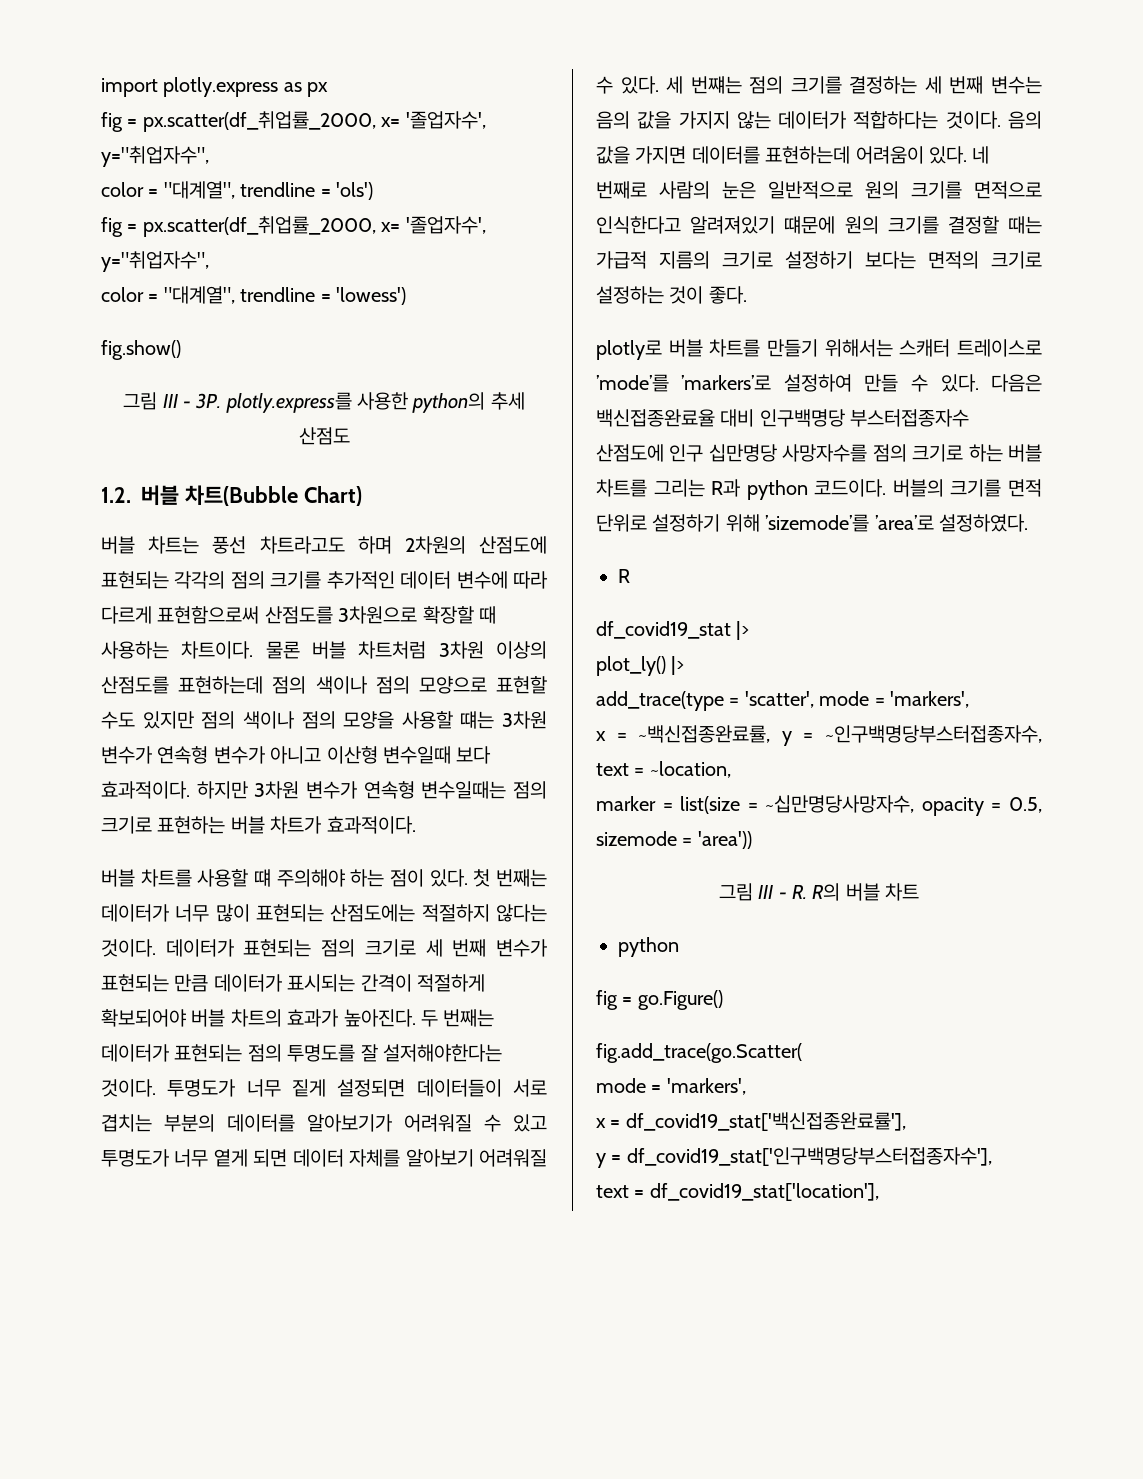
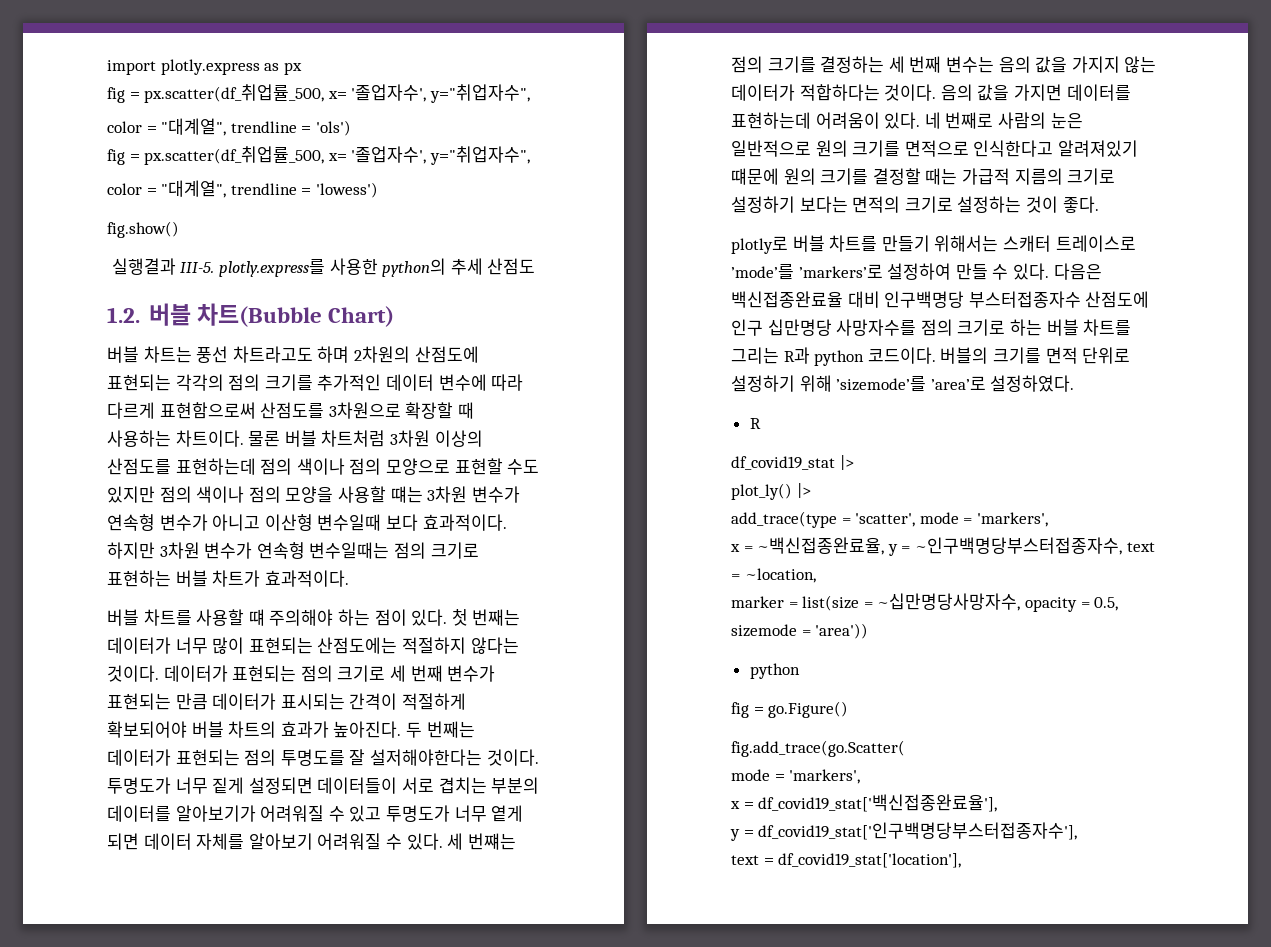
[142,111,376,132] px.scatter(df_취업률_2000, -> [144,84,325,103] px.scatter(df_취업률_500,
[142,216,376,237] px.scatter(df_취업률_2000, -> [144,146,325,165] px.scatter(df_취업률_500,
[123,392,222,410] 그림 III - 3P. -> [111,258,215,275] 실행결과 III-5.
[638,725,771,743] ~백신접종완료률, -> [757,537,885,555] ~백신접종완료율,
[718,883,920,901] // 그림 III - R. R의 버블 차트 -> (869, 631) none
[625,1112,906,1131] df_covid19_stat['백신접종완료률'], -> [758,794,998,812] df_covid19_stat['백신접종완료율'],

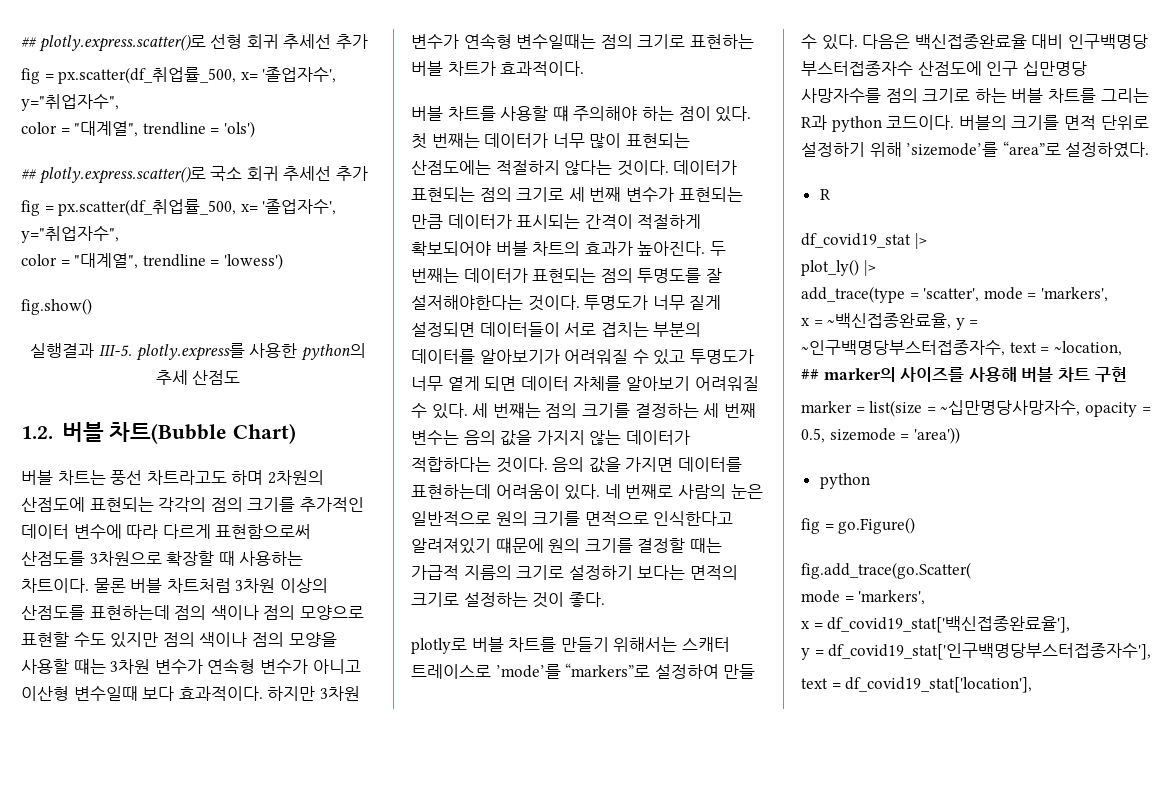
[107,59,302,75] import plotly.express as px -> [21,34,368,52] ## plotly.express.scatter()로 선형 회귀 추세선 추가
(351, 128) none -> [21,166,368,184] // ## plotly.express.scatter()로 국소 회귀 추세선 추가
[798,264,883,278] ’markers’로 -> [565,663,651,677] “markers”로
[930,376,986,390] ’area’로 -> [1002,141,1061,155] “area”로
(816, 575) none -> [801,367,1127,382] // ## marker의 사이즈를 사용해 버블 차트 구현

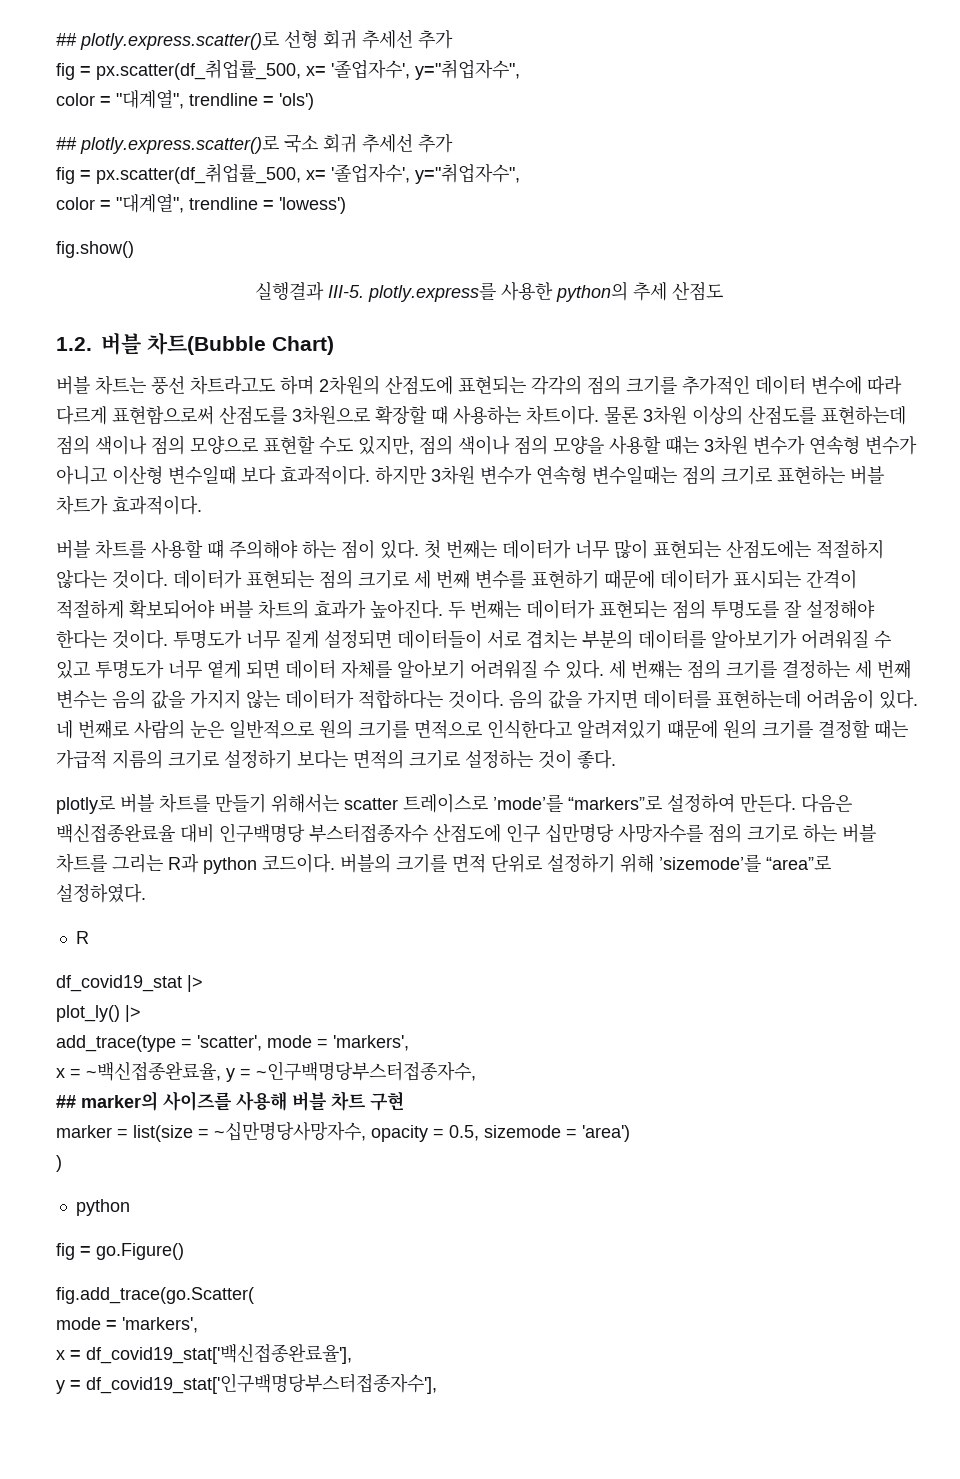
[130,578,231,593] 버블 차트처럼 -> (638, 415) none
[110,632,159,648] 있지만 -> [358,435,414,455] 있지만,
[625,187,743,202] [411,214,443,229] 변수가 표현되는 만큼 -> [475,570,655,589] 변수를 표현하기 때문에
[411,295,523,310] 설저해야한다는 -> [806,600,875,619] [56,629,107,649] 설정해야 한다는
[681,637,730,652] 스캐터 -> [344,798,398,810] scatter
[723,664,756,679] [801,34,858,50] 만들 수 있다. -> [740,793,796,813] 만든다.
[1009,341,1122,356] text = ~location, -> (476, 1071) none
[913,427,960,444] 'area')) -> [582,1125,630,1142] [56,1155,62,1172] 'area') // )
[801,677,1033,693] // text = df_covid19_stat['location'], -> (437, 1383) none

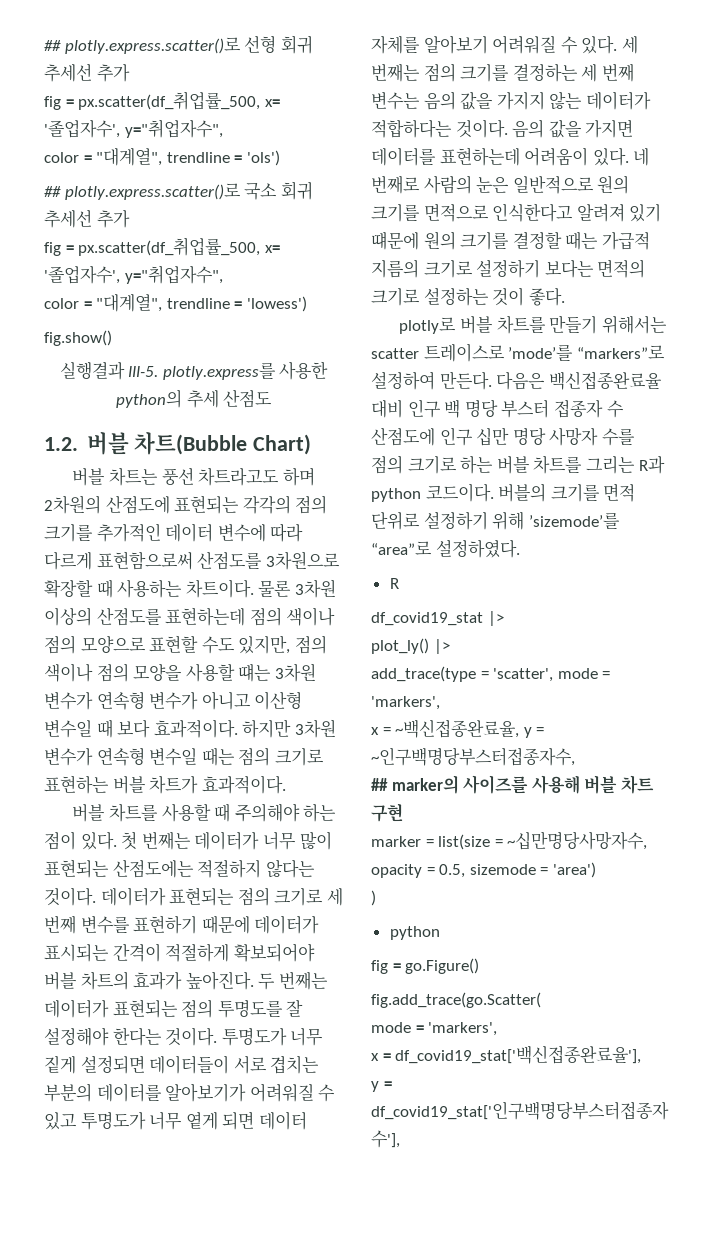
[168,466,236,485] 변수일때 -> [44,719,113,738] 변수일 때
[592,466,677,485] 변수일때는 -> [149,747,235,766] 변수일 때는
[207,539,224,559] 떄 -> [214,803,231,822] 때
[631,660,682,679] 번쨰는 -> [371,63,420,82] 번째는
[577,720,662,739] 알려져있기 -> [576,204,662,222] 알려져 있기
[219,823,703,843] 인구백명당 부스터접종자수 산점도에 인구 십만명당 사망자수를 -> [407,399,624,418] [371,427,635,446] 인구 백 명당 부스터 접종자 수 산점도에 인구 십만 명당 사망자 수를

